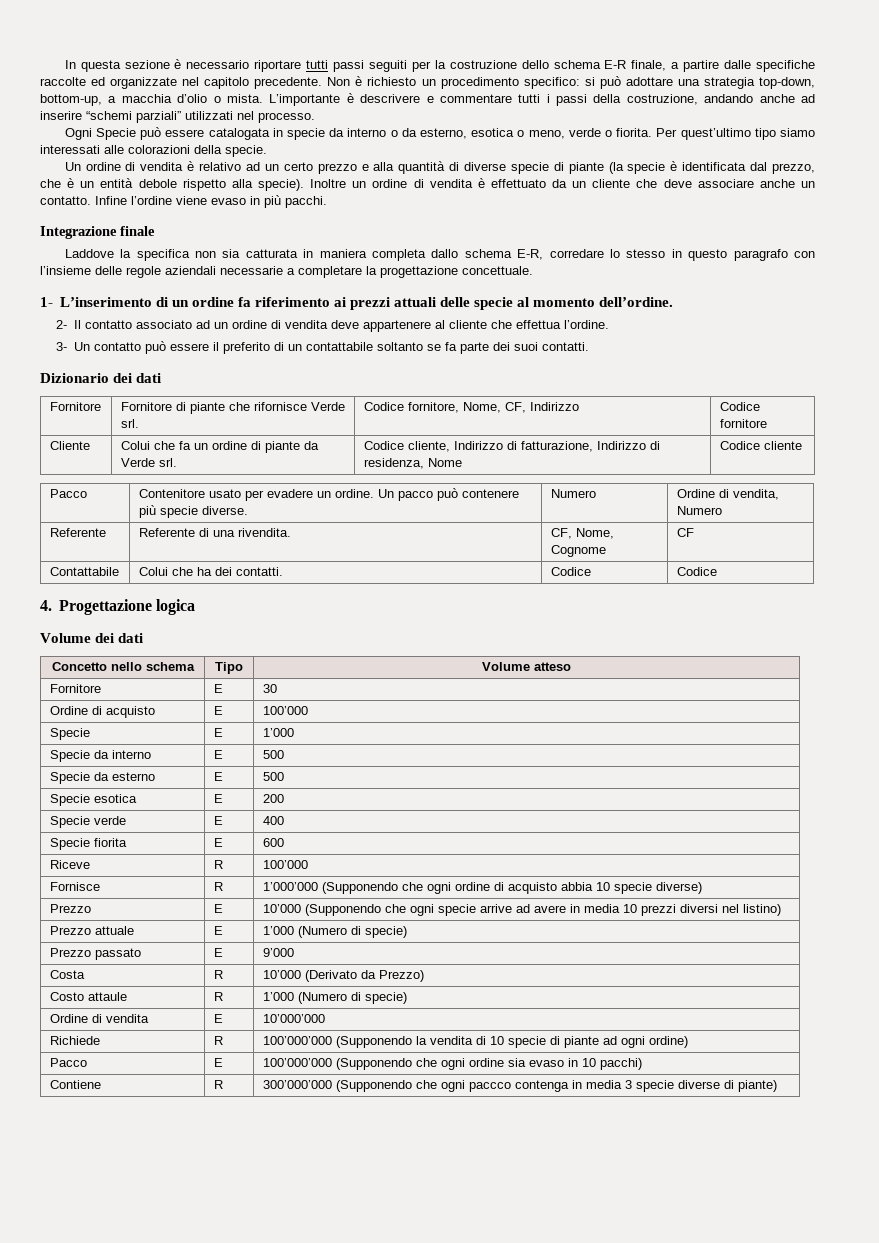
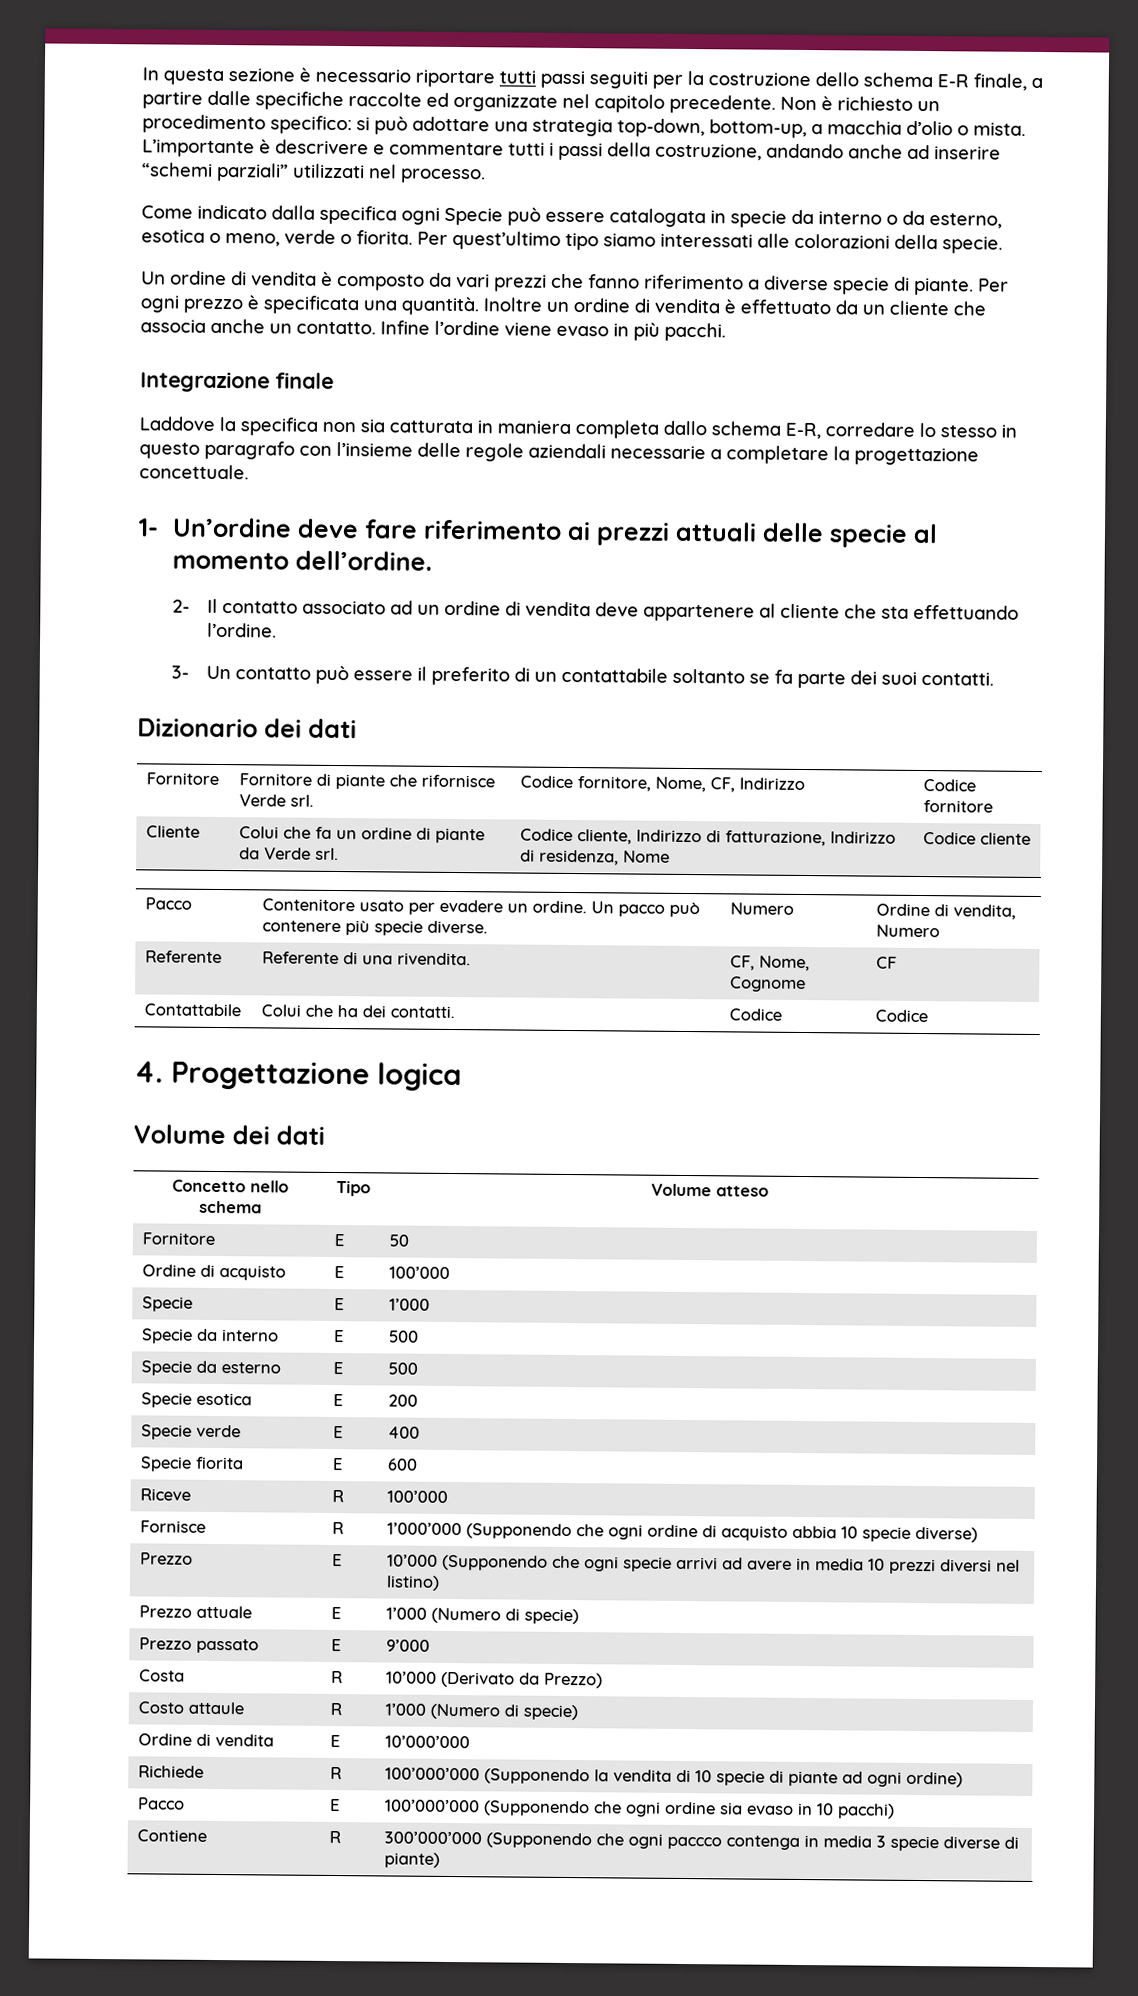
[64,128,92,140] Ogni -> [141,204,440,225] Come indicato dalla specifica ogni
[199,161,815,174] [40,178,304,191] relativo ad un certo prezzo e alla quantità di diverse specie di piante (la specie è identificata dal prezzo, che è un entità debole rispetto alla specie). -> [337,272,1009,296] [140,295,479,316] composto da vari prezzi che fanno riferimento a diverse specie di piante. Per ogni prezzo è specificata una quantità.
[663,179,754,188] deve associare -> [140,319,206,333] associa
[59,297,251,307] L’inserimento di un ordine fa -> [172,517,419,539] Un’ordine deve fare
[515,320,561,329] effettua -> [880,604,1019,620] sta effettuando
[262,684,277,693] 30 -> [389,1234,410,1247] 50
[479,904,512,913] arrive -> [676,1556,719,1570] arrivi

